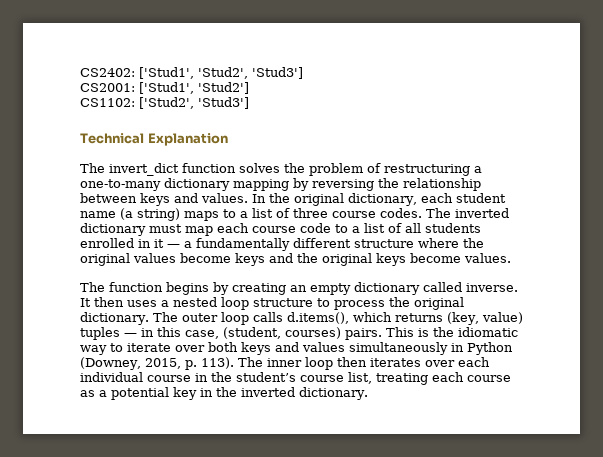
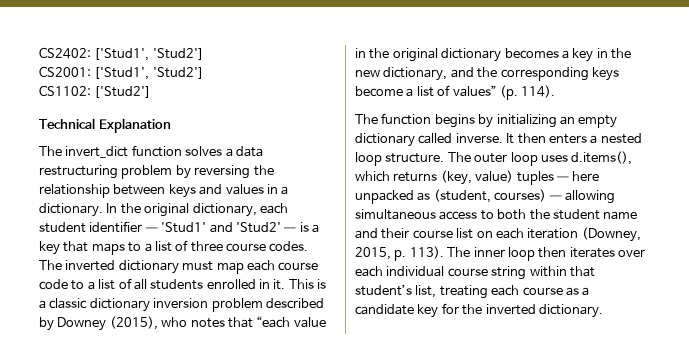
[198,67,303,79] 'Stud2', 'Stud3'] -> [152,48,204,60] 'Stud2']
[139,97,249,109] ['Stud2', 'Stud3'] -> [94,86,152,98] ['Stud2']
[284,163,482,176] [80,178,289,191] the problem of restructuring a one-to-many dictionary mapping -> [225,146,263,157] [39,165,173,179] a data restructuring problem
[201,193,248,203] values. -> [225,184,289,195] [39,203,103,217] values in a dictionary.
[80,208,180,221] name (a string) -> [89,221,319,233] [39,241,89,255] identifier — 'Stud1' and 'Stud2' — is a key that
[154,238,484,251] [80,253,265,266] it — a fundamentally different structure where the original values become keys -> [273,279,327,290] [39,298,324,312] [39,316,326,331] [355,48,631,62] [355,67,448,81] it. This is a classic dictionary inversion problem described by Downey (2015), who notes that “each value in the original dictionary becomes a key in the new dictionary,
[322,253,372,266] original -> [500,67,589,81] corresponding
[464,253,511,263] values. -> [406,85,556,100] a list of values” (p. 114).
[232,283,286,295] creating -> [496,114,557,128] initializing
[127,300,157,307] uses -> [548,134,587,144] enters
[253,297,464,310] [80,312,149,325] structure to process the original dictionary. -> [385,153,445,163] structure.
[252,312,283,322] calls -> [540,155,568,162] uses
[141,327,518,340] [80,342,513,355] in this case, (student, courses) pairs. This is the idiomatic way to iterate over both keys and values simultaneously in Python -> [572,171,600,181] [355,189,615,204] [355,209,638,220] [355,228,579,239] here unpacked as (student, courses) — allowing simultaneous access to both the student name and their course list on each iteration
[195,372,344,382] in the student’s course -> [491,266,595,280] [355,284,412,296] string within that student’s
[111,387,213,400] potential key in -> [355,303,459,318] candidate key for

